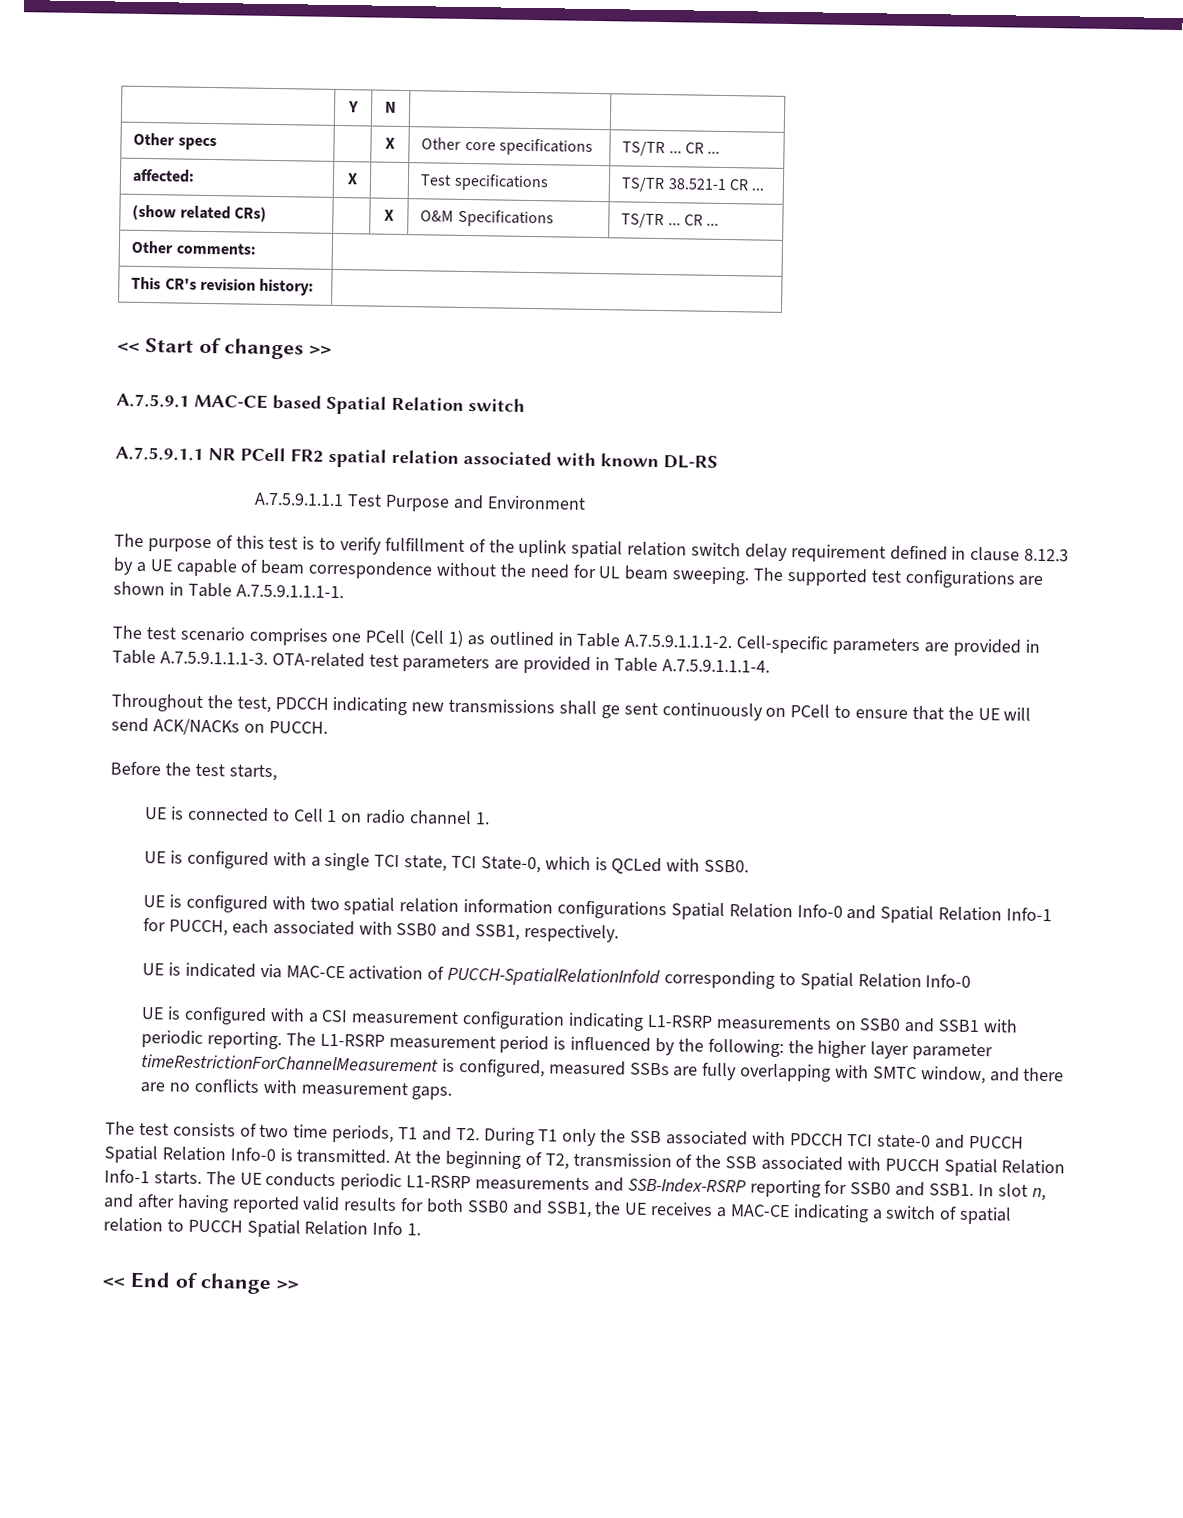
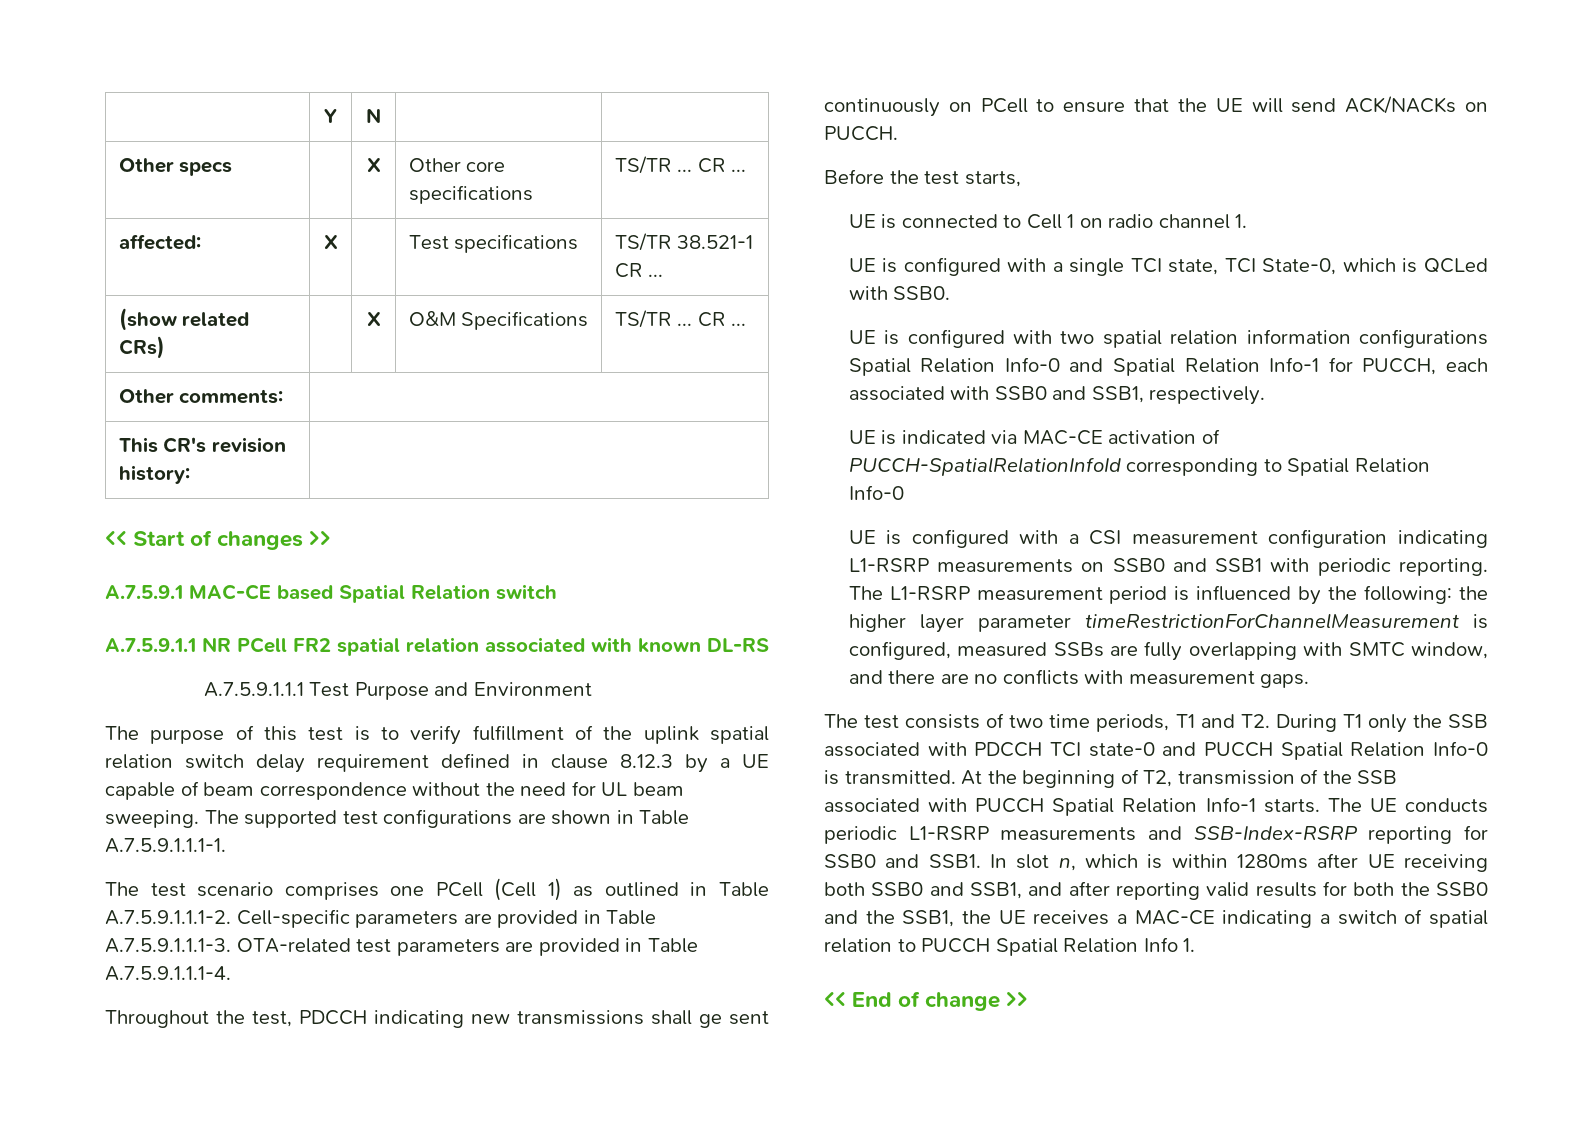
[103,1193,300,1214] and after having reported -> [1085,853,1488,872] [824,881,1200,900] which is within 1280ms after UE receiving both SSB0 and SSB1, and after reporting
[466,1199,543,1215] SSB0 and -> [1400,882,1488,896] [824,910,895,924] the SSB0 and the

